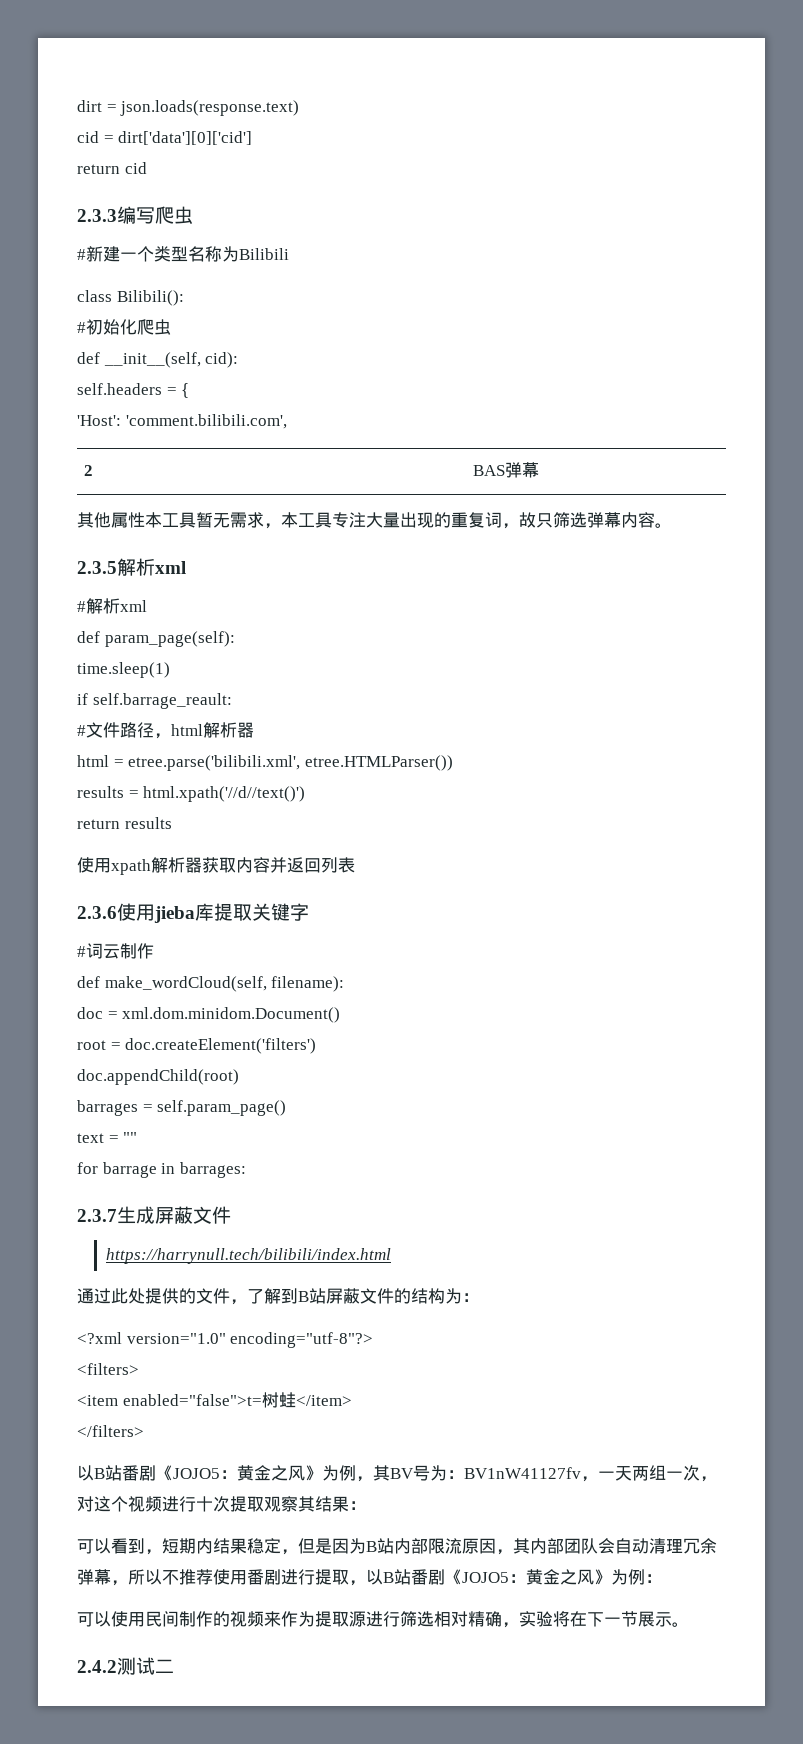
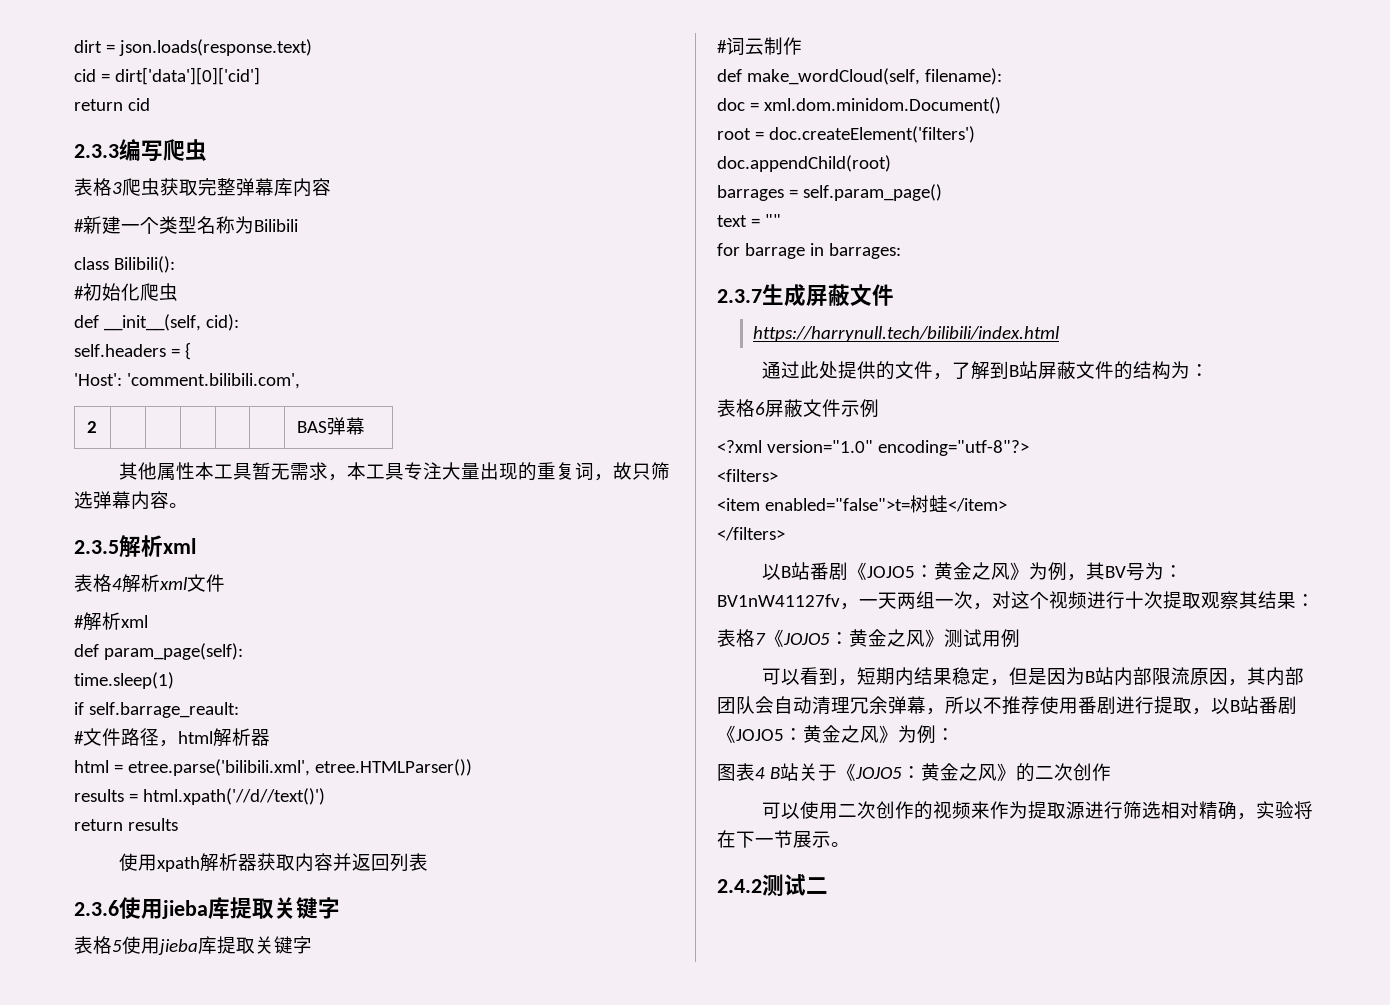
(193, 215) none -> [74,178,331,197] // 表格3爬虫获取完整弹幕库内容
(186, 567) none -> [74,574,225,593] // 表格4解析xml文件
(309, 912) none -> [74,936,312,955] // 表格5使用jieba库提取关键字
(479, 1297) none -> [717,399,879,418] // 表格6屏蔽文件示例
(366, 1505) none -> [717,629,1020,648] // 表格7《JOJO5：黄金之风》测试用例
(662, 1578) none -> [717,763,1111,782] // 图表4 B站关于《JOJO5：黄金之风》的二次创作
[145,1611,196,1627] 民间制 -> [838,801,896,819] 二次创

